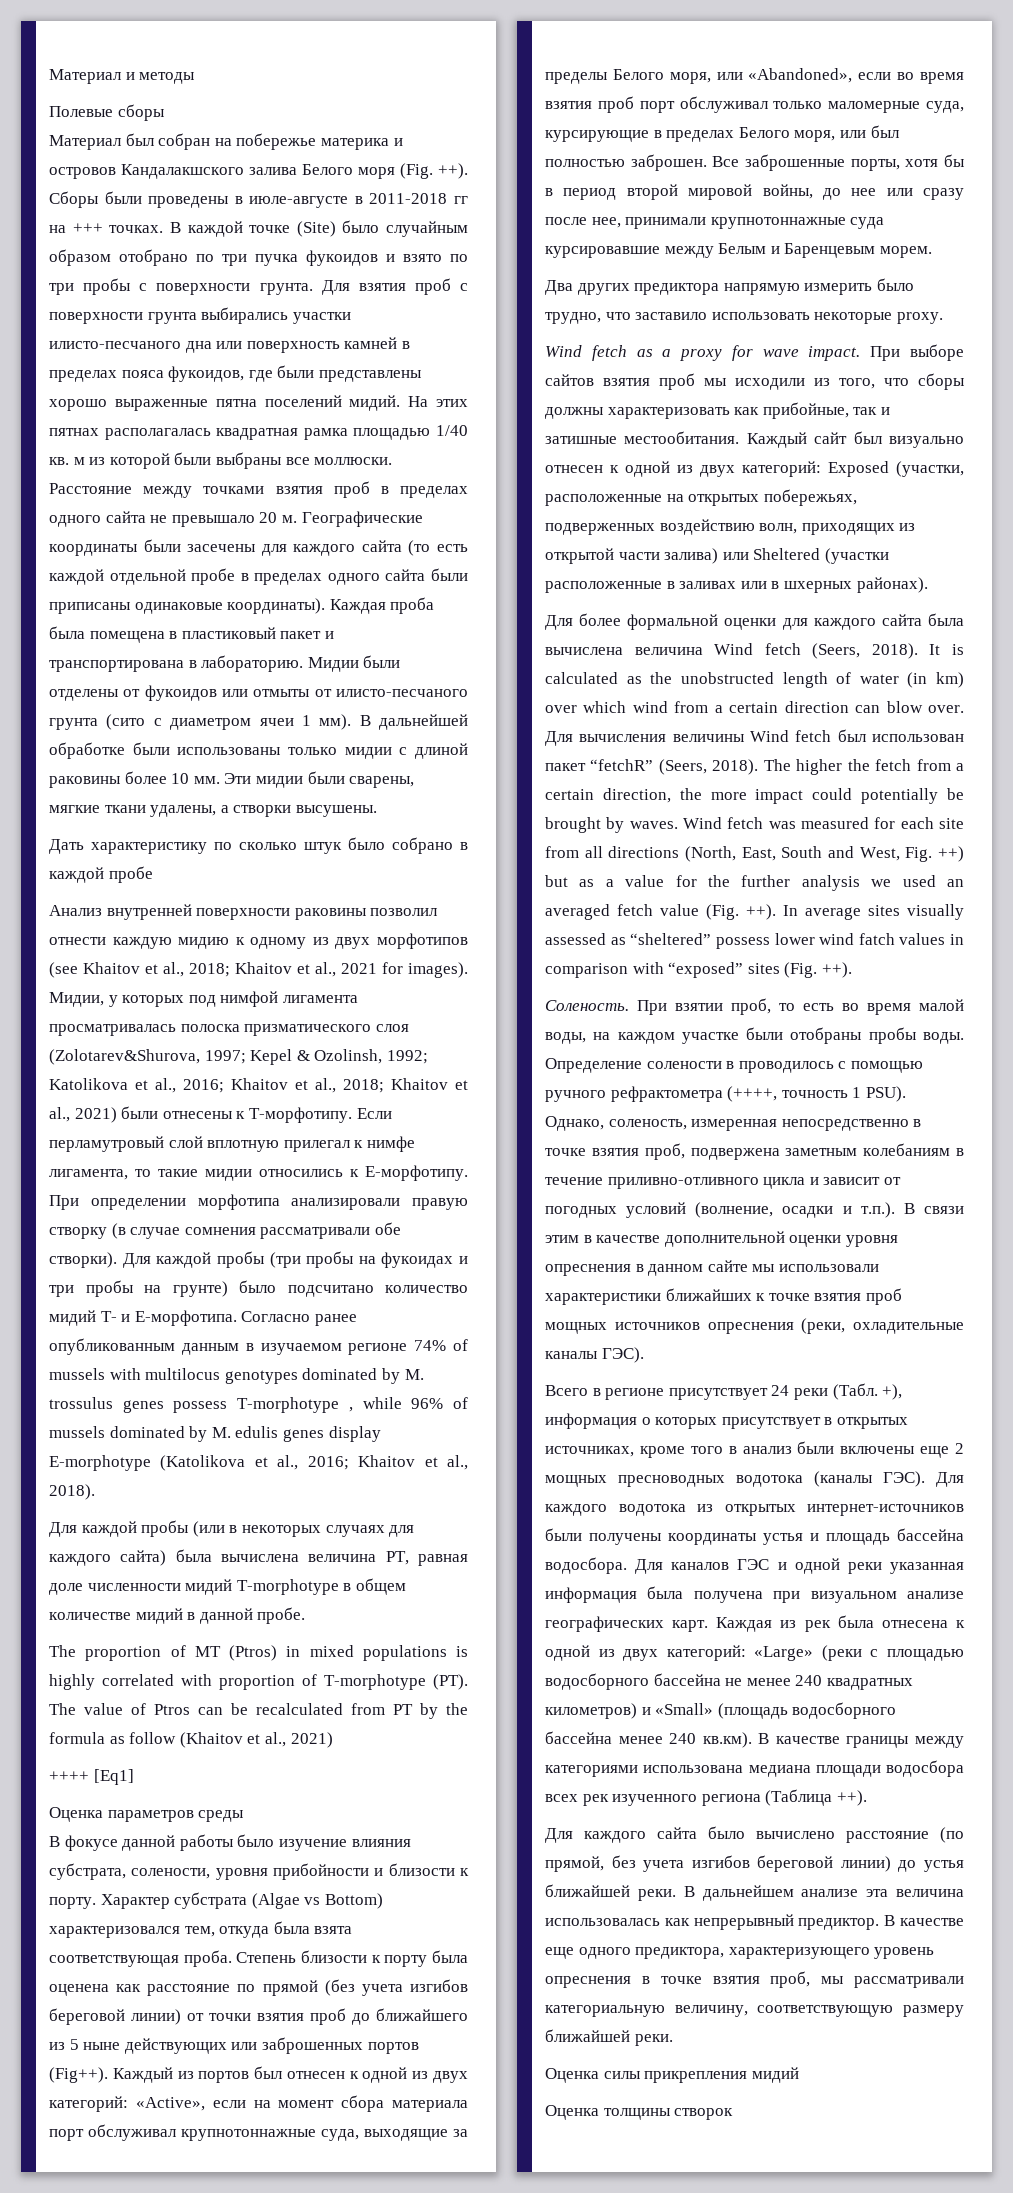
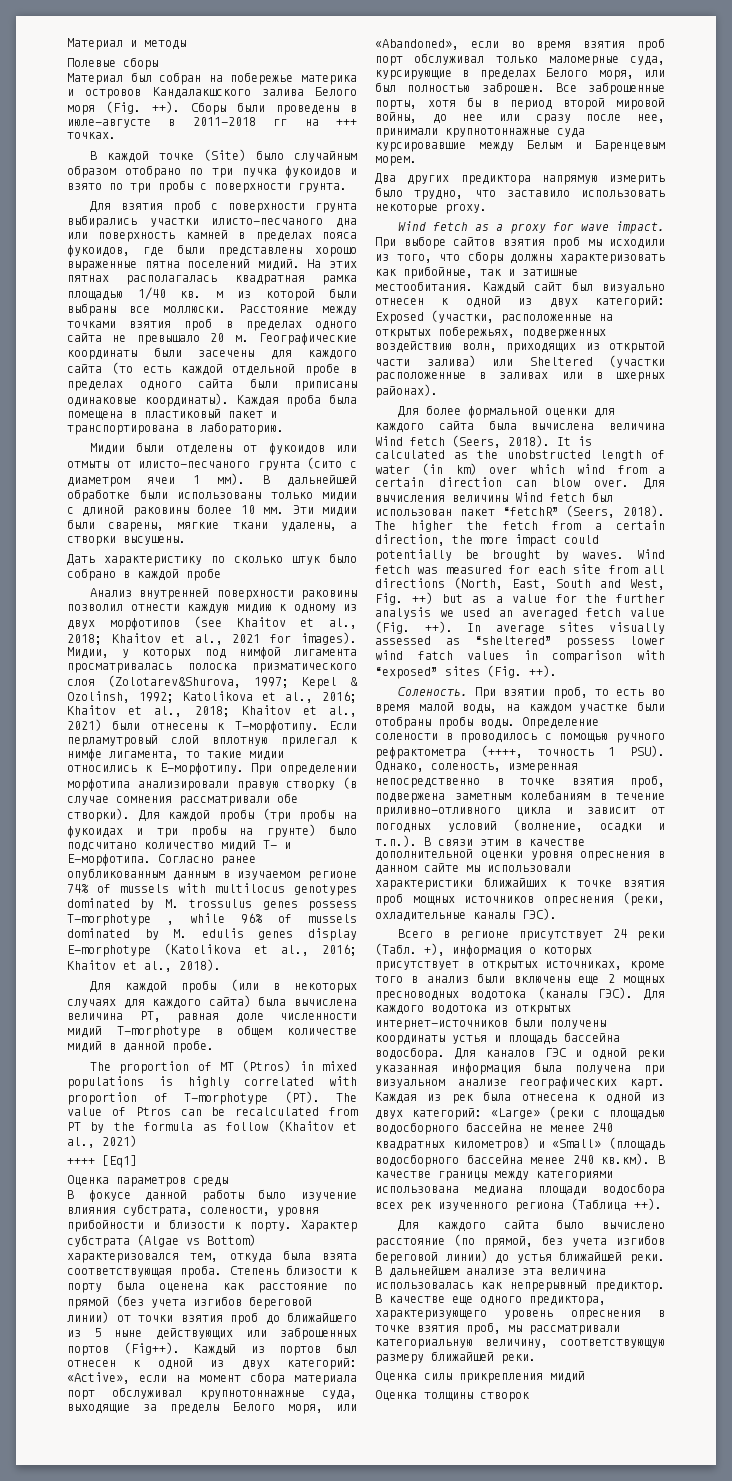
(164, 229) none -> (116, 135) //
(313, 289) none -> (347, 188) //
(304, 663) none -> (284, 428) //

